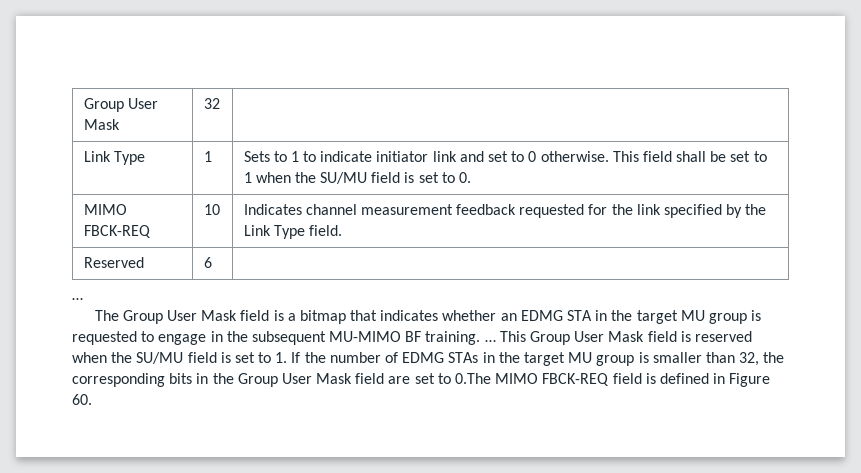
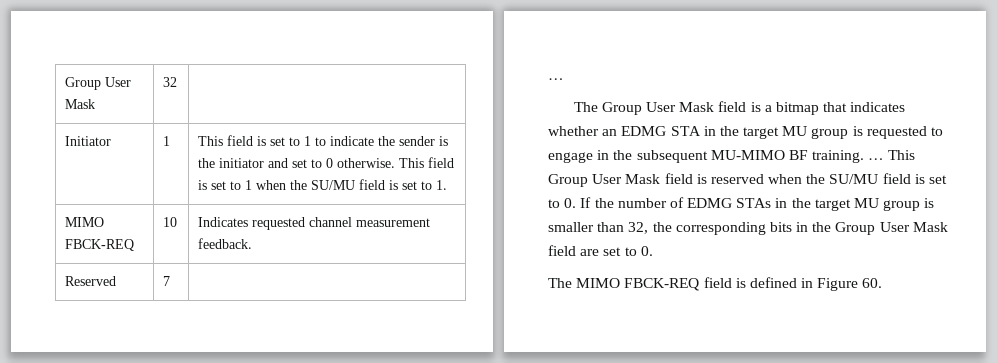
[83,151,145,165] [203,151,212,162] [243,151,457,162] Link Type | 1 | Sets to 1 to indicate initiator link -> [65,136,112,146] [163,136,171,146] [198,135,449,146] [198,158,265,168] Initiator | 1 | This field is set to 1 to indicate the sender is the initiator
[676,151,727,162] shall be -> [198,180,208,190] is
[459,172,472,183] 0. -> [436,180,448,190] 1.
(302, 209) none -> [252,217,306,230] requested
[456,204,767,218] [243,225,342,239] feedback requested for the link specified by the Link Type field. -> [198,238,253,249] feedback.
[203,257,212,268] 6 -> [163,276,171,286] 7
[275,352,288,363] 1. -> [564,198,577,208] 0.
[455,373,492,384] 0.The -> [640,246,653,256] [548,278,572,288] 0. // The

